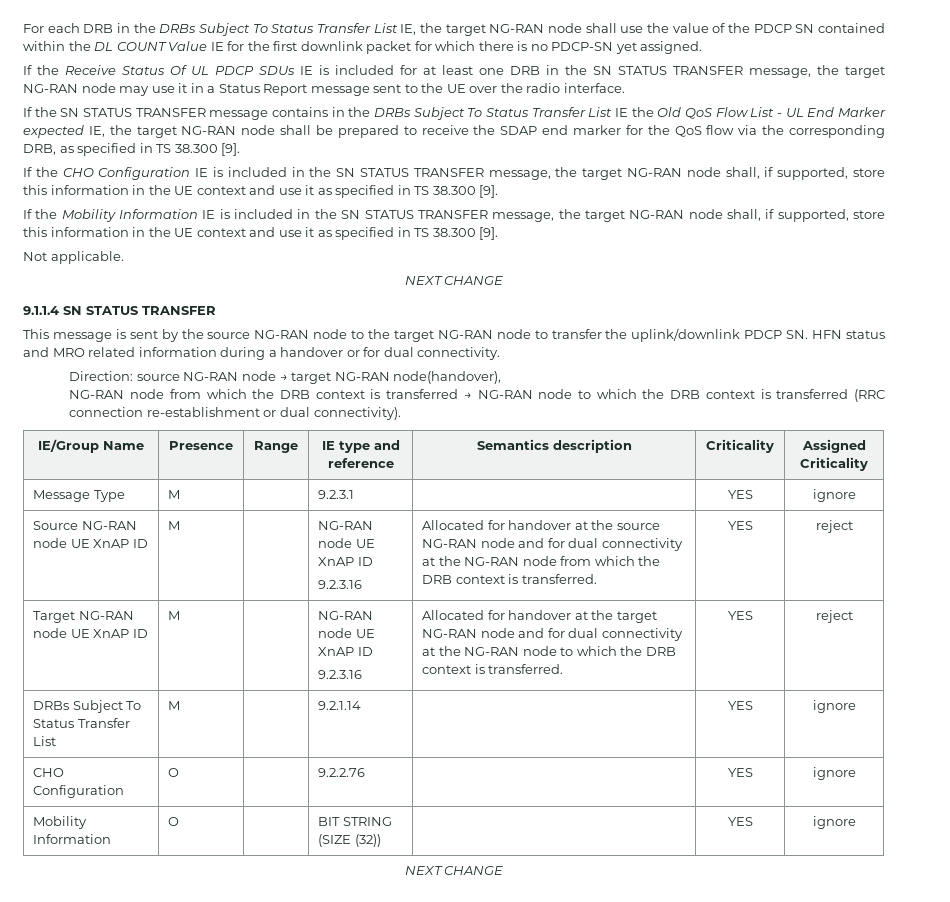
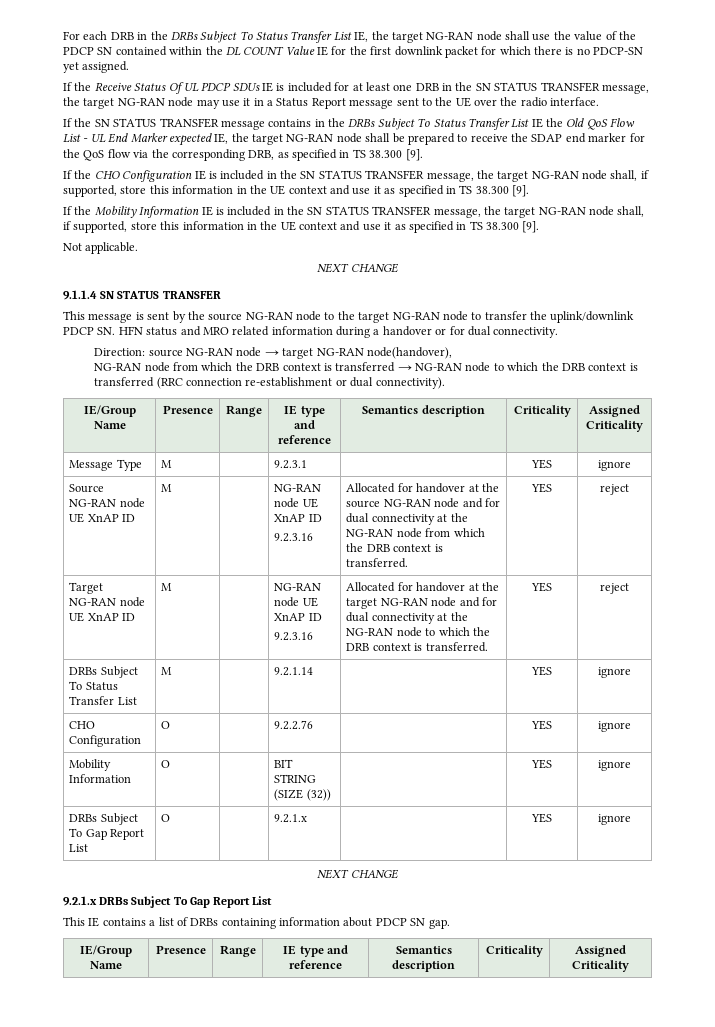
[404,866,504,875] // NEXT CHANGE -> [69,813,138,825] [69,828,145,840] [69,844,89,852] [161,814,171,822] [274,814,308,823] [531,813,552,823] [598,814,631,825] [317,869,398,879] [63,896,273,908] [63,917,450,929] [80,945,132,957] [90,961,122,969] [155,945,206,954] [219,945,256,957] [283,945,348,957] [289,960,342,969] [395,946,452,954] [392,960,455,972] [485,945,543,957] [575,945,626,957] [572,960,629,972] // DRBs Subject To Gap Report List | O | | 9.2.1.x | | YES | ignore // NEXT CHANGE // 9.2.1.x DRBs Subject To Gap Report List // This IE contains a list of DRBs containing information about PDCP SN gap. // IE/Group Name | Presence | Range | IE type and reference | Semantics description | Criticality | Assigned Criticality

